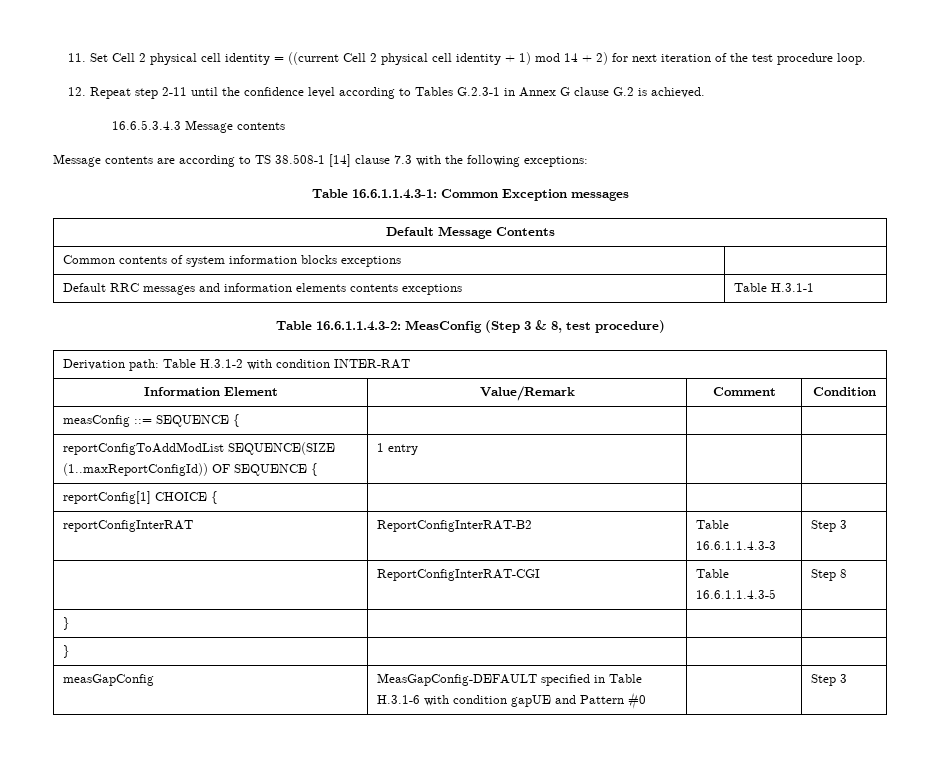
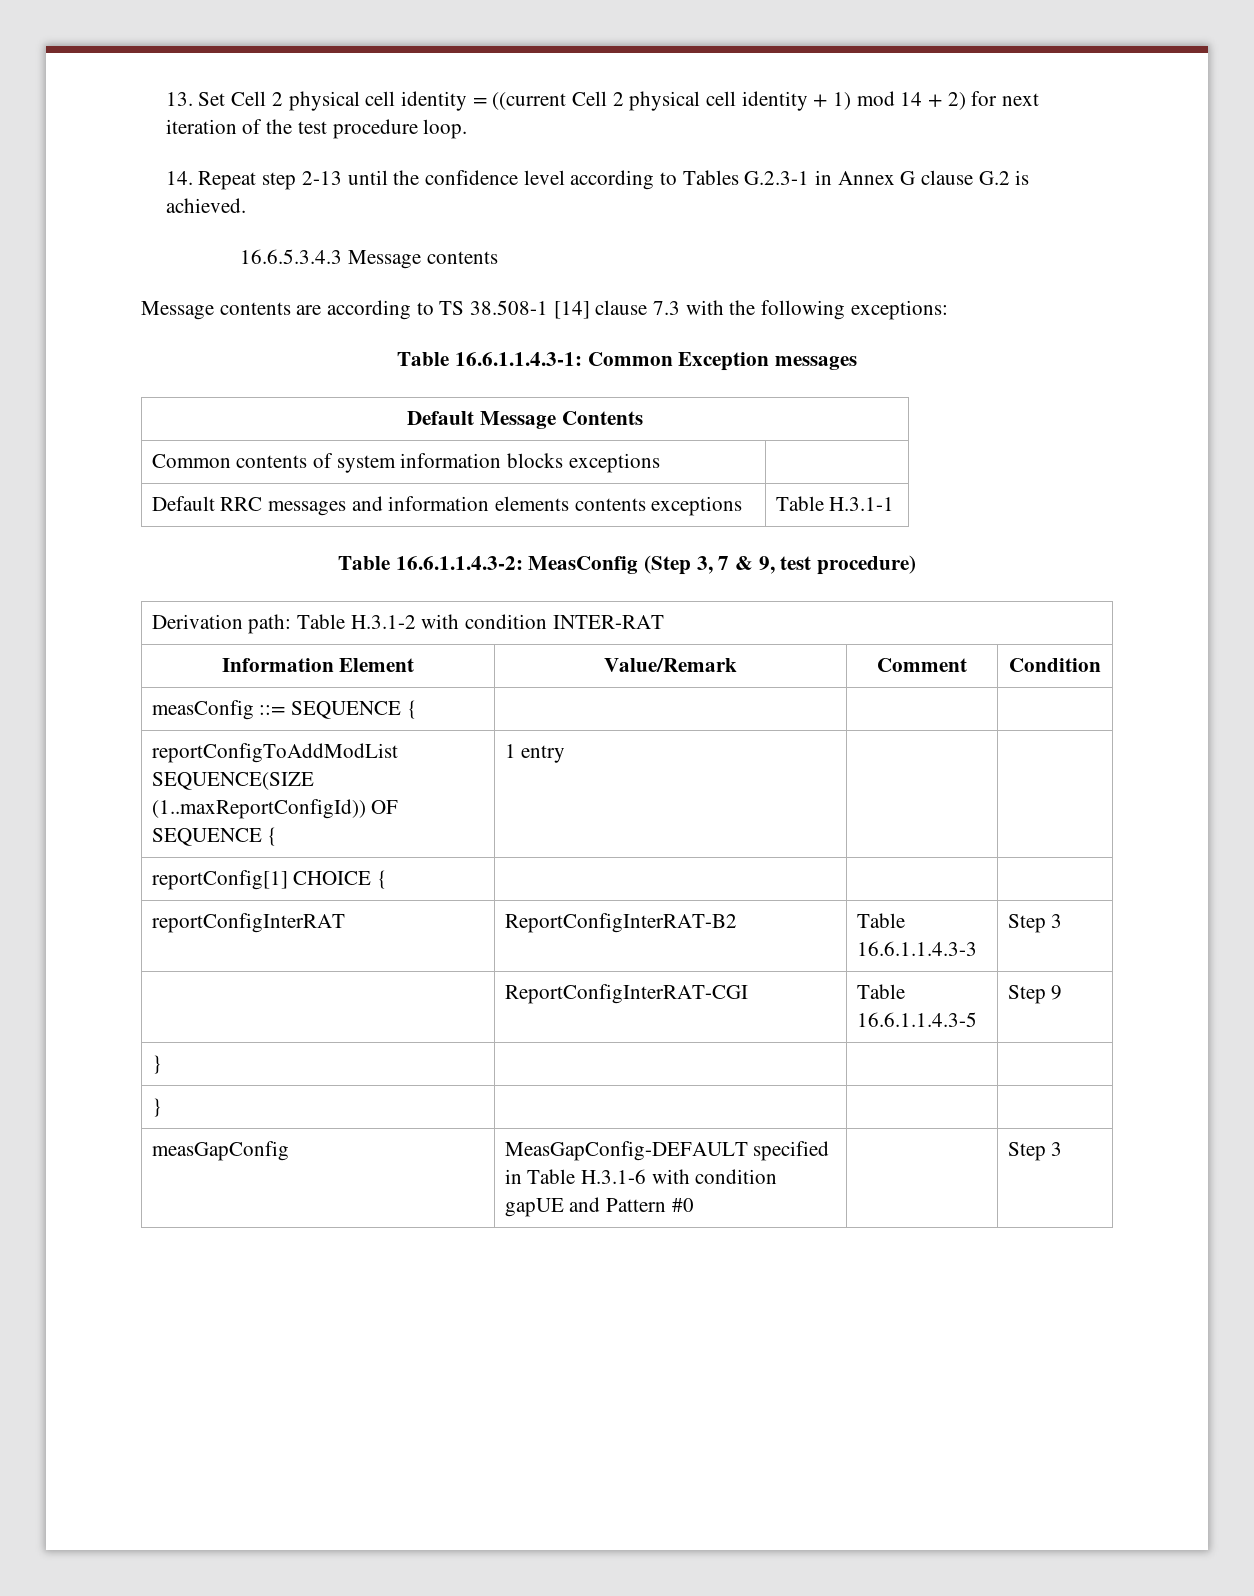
[67,53,86,62] 11. -> [165,92,193,106] 13.
[67,87,86,96] 12. -> [165,171,193,185] 14.
[161,87,187,96] 2-11 -> [301,171,342,185] 2-13
[523,320,562,333] 3 & 8, -> [696,556,775,574] 3, 7 & 9,
[840,569,848,578] 8 -> [1051,985,1063,1000] 9

